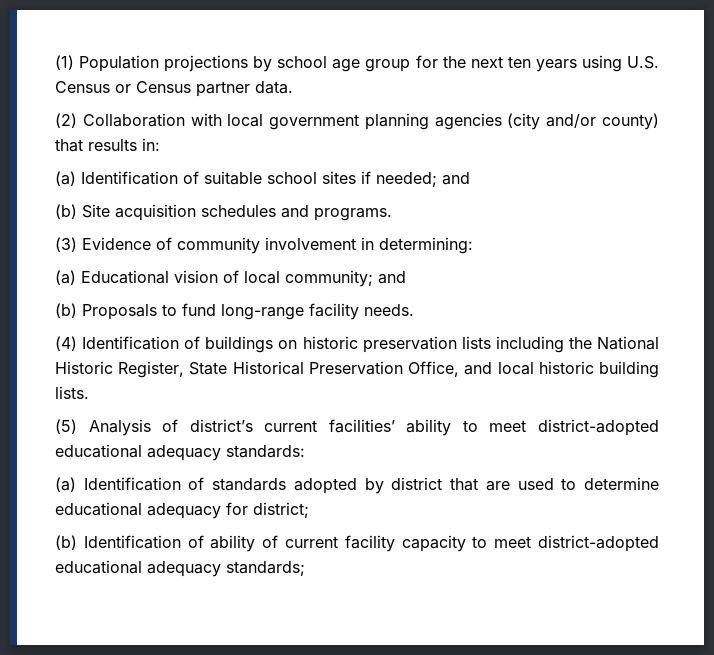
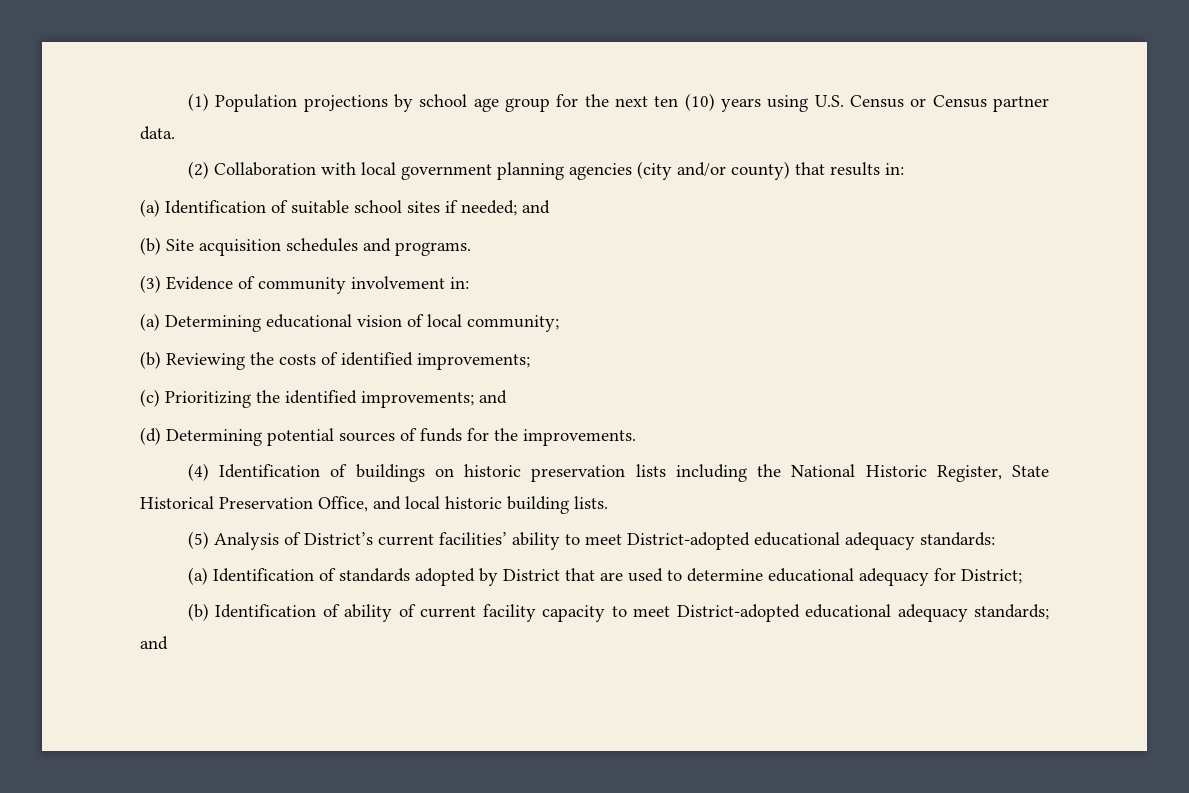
(531, 62) none -> [684,93,715,111] (10)
[361,237,473,254] [55,270,169,285] in determining: // (a) Educational -> [450,277,469,289] [140,313,352,332] in: // (a) Determining educational
[378,271,406,284] [55,303,414,320] and // (b) Proposals to fund long-range facility needs. -> [140,351,530,370] [140,389,507,408] [140,427,636,446] // (b) Reviewing the costs of identified improvements; // (c) Prioritizing the identified improvements; and // (d) Determining potential sources of funds for the improvements.
[189,419,253,432] district’s -> [303,532,373,545] District’s
[537,419,659,436] district-adopted -> [626,532,750,550] District-adopted
[391,477,443,490] district -> [502,569,560,581] District
[253,502,309,518] district; -> [960,569,1022,584] District;
[538,535,659,552] district-adopted -> [676,604,800,622] District-adopted
(305, 568) none -> [140,636,168,650] and

